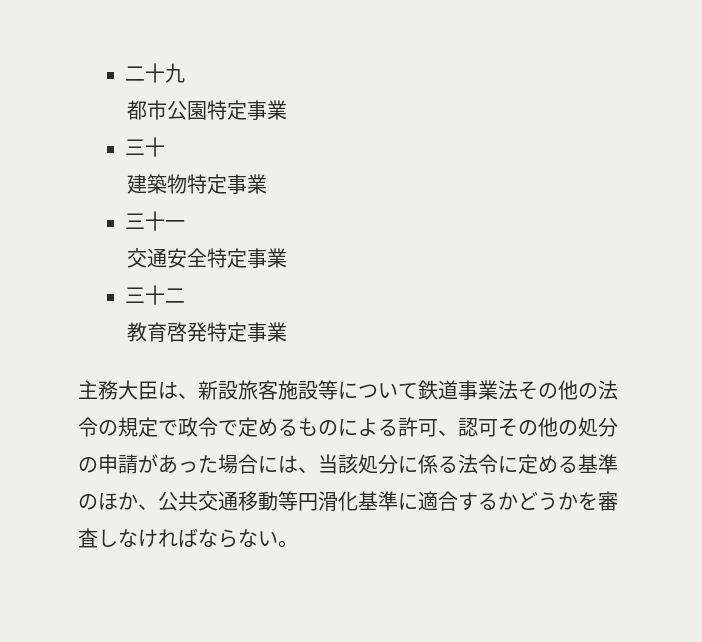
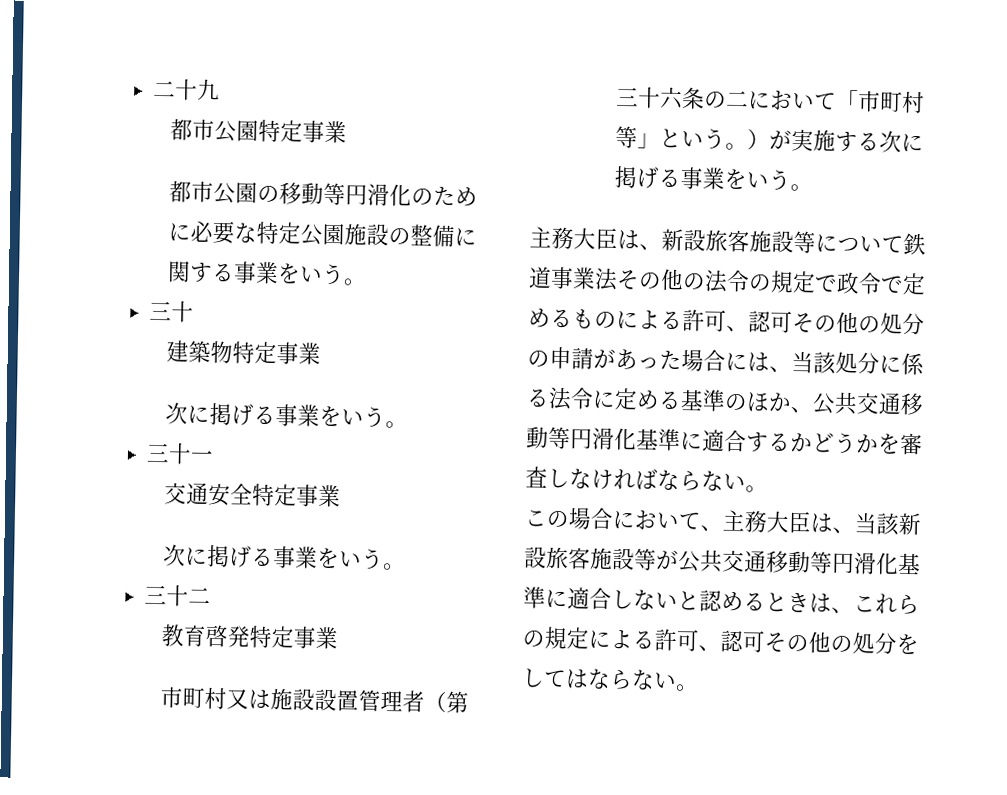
(288, 110) none -> [169,180,479,207] [168,220,478,248] [167,261,368,286] // 都市公園の移動等円滑化のために必要な特定公園施設の整備に関する事業をいう。
(268, 184) none -> [165,402,409,429] // 次に掲げる事業をいう。
(288, 258) none -> [163,544,407,571] // 次に掲げる事業をいう。
(288, 332) none -> [160,686,470,714] [616,86,926,114] [615,125,925,153] [614,165,814,192] // 市町村又は施設設置管理者（第三十六条の二において「市町村等」という。）が実施する次に掲げる事業をいう。
(298, 544) none -> [524,507,922,536] [524,546,921,575] [523,586,920,615] [522,626,919,655] [521,668,699,692] // この場合において、主務大臣は、当該新設旅客施設等が公共交通移動等円滑化基準に適合しないと認めるときは、これらの規定による許可、認可その他の処分をしてはならない。

